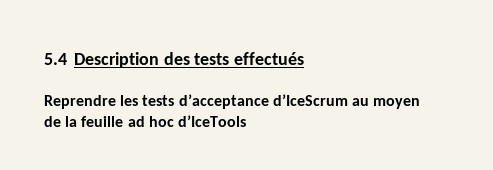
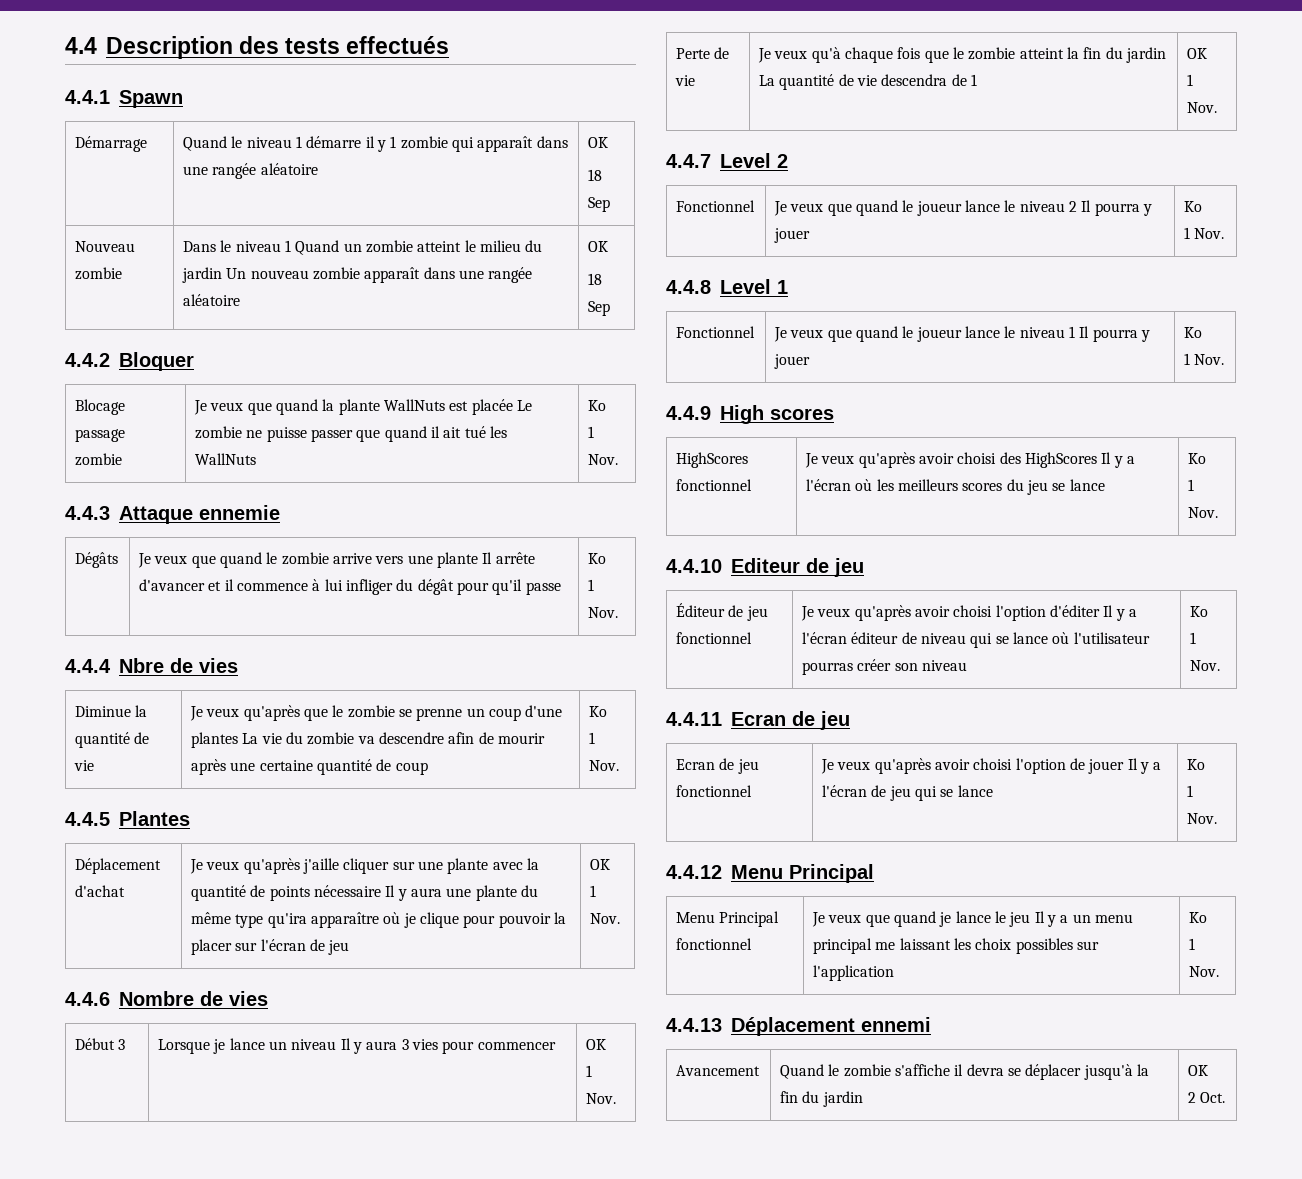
[44,53,67,65] 5.4 -> [65,37,97,54] 4.4
[44,94,421,109] [44,115,246,127] Reprendre les tests d’acceptance d’IceScrum au moyen de la feuille ad hoc d’IceTools -> [65,90,183,108] [75,136,148,152] [183,136,568,152] [183,163,318,179] [588,137,609,148] [588,169,603,181] [588,197,611,212] [75,241,136,252] [75,267,123,280] [183,240,543,255] [182,267,533,283] [183,294,241,306] [588,241,609,252] [588,273,603,285] [588,301,611,316] [65,352,194,371] [75,399,126,415] [75,429,126,442] [75,453,123,466] [194,399,533,415] [195,426,508,442] [195,453,257,465] [588,400,607,411] [588,426,595,438] [588,454,619,465] [65,505,280,524] [75,552,119,568] [138,552,535,568] [139,579,561,595] [588,553,607,564] [588,579,595,591] [588,607,619,618] [65,658,238,673] [75,705,148,717] [75,732,150,748] [74,760,95,771] [190,705,563,721] [191,732,546,748] [191,759,428,775] [589,706,608,717] [589,732,596,744] [589,760,620,771] [65,811,190,826] [75,858,162,874] [75,885,126,897] [190,858,540,874] [191,885,539,901] [191,912,567,928] [191,939,350,955] [590,859,611,870] [590,885,597,897] [590,913,621,924] [65,991,268,1006] [75,1038,126,1050] [158,1038,556,1054] [586,1039,607,1050] [586,1065,593,1077] [586,1093,617,1104] [676,47,730,59] [675,75,696,86] [758,47,1166,63] [759,74,978,90] [1187,48,1208,59] [1187,74,1194,86] [1187,102,1218,113] [666,153,788,168] [676,200,756,212] [774,200,1152,216] [774,228,811,243] [1184,201,1203,212] [1184,227,1225,239] [666,279,788,294] [676,326,756,338] [774,326,1150,342] [774,354,811,369] [1184,327,1203,338] [1184,353,1225,365] [666,405,834,424] [676,452,749,468] [676,479,753,491] [805,452,1136,468] [806,479,1105,495] [1188,453,1207,464] [1188,479,1195,491] [1188,507,1219,518] [666,558,864,577] [676,603,768,621] [676,632,753,644] [801,605,1138,621] [802,632,1150,648] [802,659,968,675] [1190,606,1209,617] [1190,632,1197,644] [1190,660,1221,671] [666,711,850,730] [676,758,759,774] [676,785,753,797] [821,758,1162,774] [822,785,993,801] [1187,759,1206,770] [1187,785,1194,797] [1187,813,1218,824] [666,864,874,883] [676,911,780,927] [676,938,753,950] [812,911,1133,927] [813,938,1100,954] [813,965,895,981] [1189,912,1208,923] [1189,938,1196,950] [1189,966,1220,977] [666,1017,931,1036] [676,1065,761,1076] [780,1064,1150,1080] [780,1091,863,1107] [1188,1065,1209,1076] [1188,1092,1226,1103] 4.4.1 Spawn // Démarrage | Quand le niveau 1 démarre il y 1 zombie qui apparaît dans une rangée aléatoire | OK // 18 Sep // Nouveau zombie | Dans le niveau 1 Quand un zombie atteint le milieu du jardin Un nouveau zombie apparaît dans une rangée aléatoire | OK // 18 Sep // 4.4.2 Bloquer // Blocage passage zombie | Je veux que quand la plante WallNuts est placée Le zombie ne puisse passer que quand il ait tué les WallNuts | Ko // 1 Nov. // 4.4.3 Attaque ennemie // Dégâts | Je veux que quand le zombie arrive vers une plante Il arrête d'avancer et il commence à lui infliger du dégât pour qu'il passe | Ko // 1 Nov. // 4.4.4 Nbre de vies // Diminue la quantité de vie | Je veux qu'après que le zombie se prenne un coup d'une plantes La vie du zombie va descendre afin de mourir après une certaine quantité de coup | Ko // 1 Nov. // 4.4.5 Plantes // Déplacement d'achat | Je veux qu'après j'aille cliquer sur une plante avec la quantité de points nécessaire Il y aura une plante du même type qu'ira apparaître où je clique pour pouvoir la placer sur l'écran de jeu | OK // 1 Nov. // 4.4.6 Nombre de vies // Début 3 | Lorsque je lance un niveau Il y aura 3 vies pour commencer | OK // 1 Nov. // Perte de vie | Je veux qu'à chaque fois que le zombie atteint la fin du jardin La quantité de vie descendra de 1 | OK // 1 Nov. // 4.4.7 Level 2 // Fonctionnel | Je veux que quand le joueur lance le niveau 2 Il pourra y jouer | Ko // 1 Nov. // 4.4.8 Level 1 // Fonctionnel | Je veux que quand le joueur lance le niveau 1 Il pourra y jouer | Ko // 1 Nov. // 4.4.9 High scores // HighScores fonctionnel | Je veux qu'après avoir choisi des HighScores Il y a l'écran où les meilleurs scores du jeu se lance | Ko // 1 Nov. // 4.4.10 Editeur de jeu // Éditeur de jeu fonctionnel | Je veux qu'après avoir choisi l'option d'éditer Il y a l'écran éditeur de niveau qui se lance où l'utilisateur pourras créer son niveau | Ko // 1 Nov. // 4.4.11 Ecran de jeu // Ecran de jeu fonctionnel | Je veux qu'après avoir choisi l'option de jouer Il y a l'écran de jeu qui se lance | Ko // 1 Nov. // 4.4.12 Menu Principal // Menu Principal fonctionnel | Je veux que quand je lance le jeu Il y a un menu principal me laissant les choix possibles sur l'application | Ko // 1 Nov. // 4.4.13 Déplacement ennemi // Avancement | Quand le zombie s'affiche il devra se déplacer jusqu'à la fin du jardin | OK // 2 Oct.

